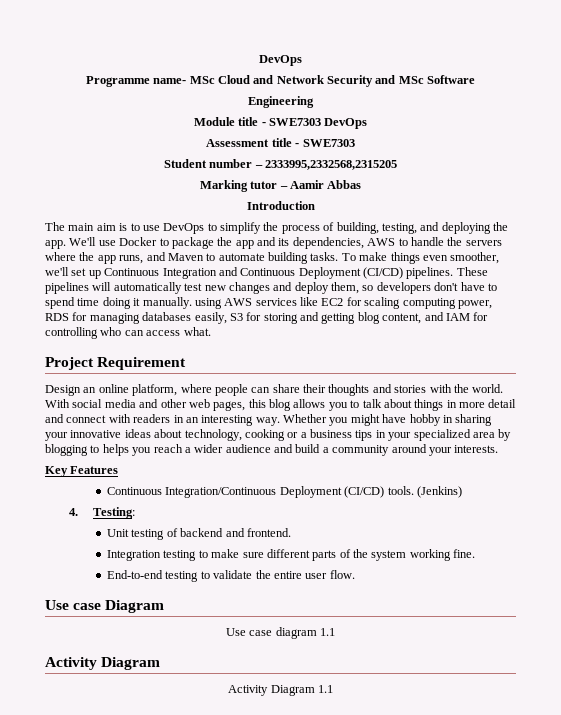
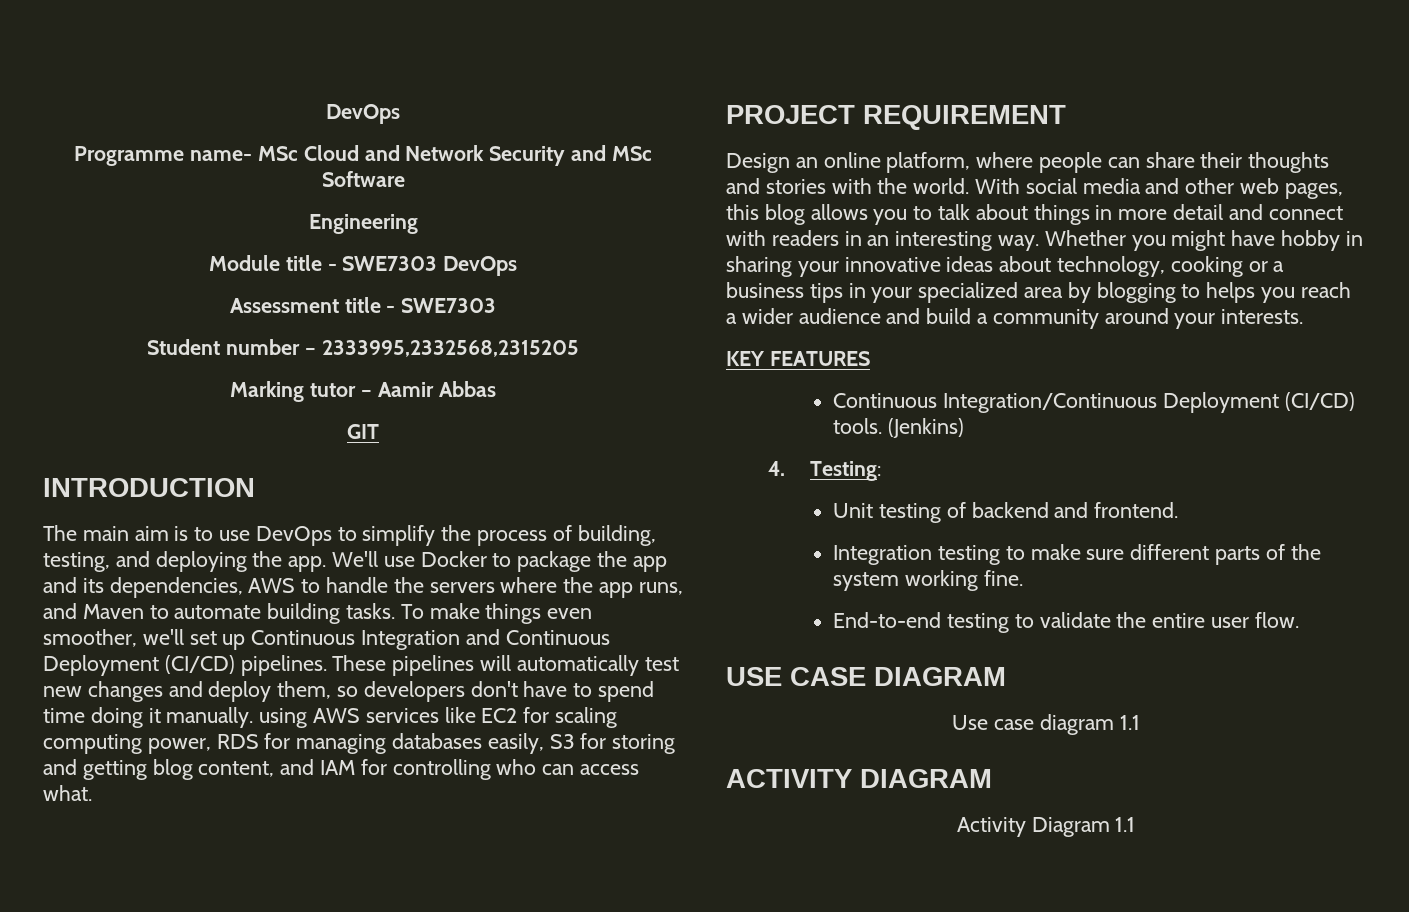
[246,201,315,210] Introduction -> [347,424,379,439] [43,478,255,497] GIT // INTRODUCTION
[45,357,187,370] Project Requirement -> [726,105,1066,130] PROJECT REQUIREMENT
[45,466,119,477] Key Features -> [726,351,870,366] KEY FEATURES
[45,600,165,613] Use case Diagram -> [726,667,1006,686] USE CASE DIAGRAM
[45,657,161,670] Activity Diagram -> [726,769,992,788] ACTIVITY DIAGRAM

